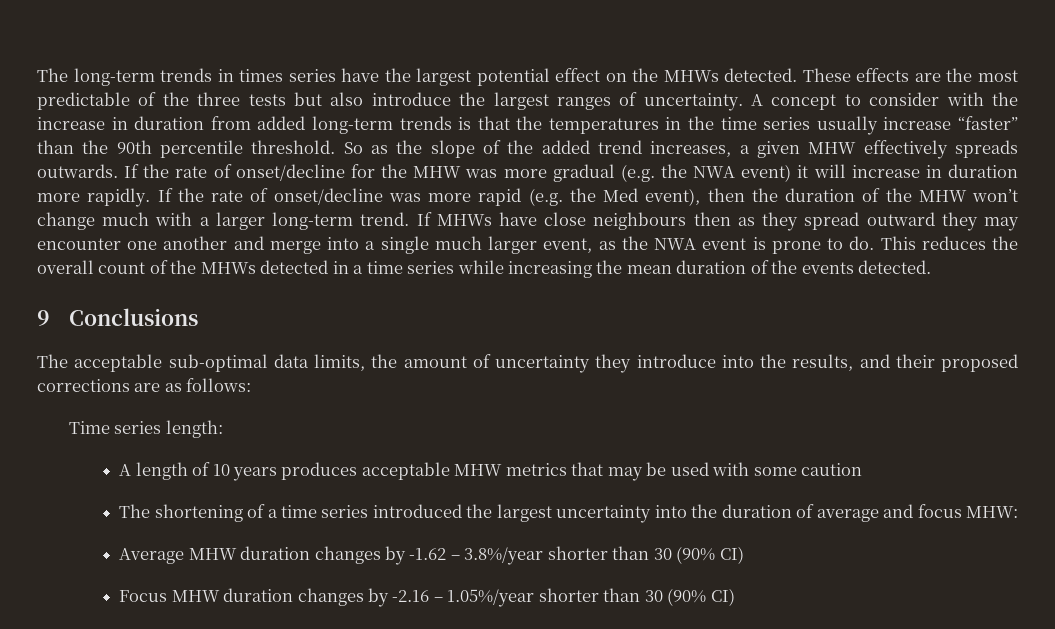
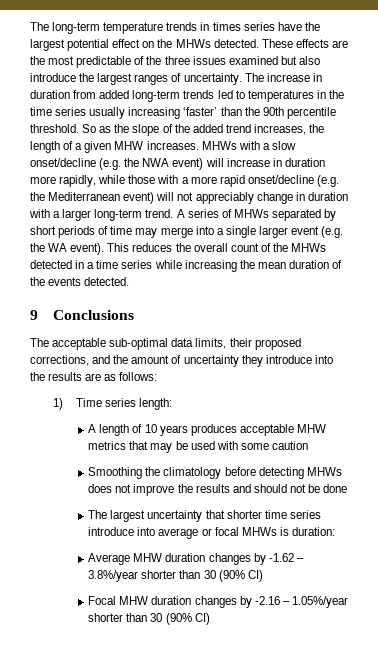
(155, 77) none -> [103,22,164,34] temperature
[248,94,286,106] tests -> [192,56,278,65] issues examined
[751,92,1019,110] A concept to consider with the -> [244,73,264,82] The
[458,116,543,130] is that the -> [217,90,245,99] led to
[883,116,1019,130] increase “faster” -> [128,107,218,119] increasing ‘faster’
[739,140,1019,159] [37,164,615,182] a given MHW effectively spreads outwards. If the rate of onset/decline for the MHW was more gradual -> [309,124,325,133] [30,141,296,153] [30,158,96,167] the length of a given MHW increases. MHWs with a slow onset/decline
[797,165,809,178] it -> (204, 164) none
[87,188,421,207] rapidly. If the rate of onset/decline was -> [59,175,189,187] rapidly, while those with a
[528,188,1018,206] [37,212,150,230] (e.g. the Med event), then the duration of the MHW won’t change much -> [247,175,339,187] [30,192,348,204] onset/decline (e.g. the Mediterranean event) will not appreciably change in duration
[416,212,1019,231] [37,236,875,254] If MHWs have close neighbours then as they spread outward they may encounter one another and merge into a single much larger event, as the NWA event is prone to do. -> [176,209,337,221] [30,226,344,238] [30,243,105,255] A series of MHWs separated by short periods of time may merge into a single larger event (e.g. the WA event).
(365, 362) none -> [229,338,301,350] [30,355,111,366] their proposed corrections, and
[792,354,1018,372] [37,379,130,392] results, and their proposed corrections -> [48,372,83,381] results
(252, 385) none -> [52,398,63,410] 1)
[119,504,1018,523] The shortening of a time series introduced the largest uncertainty into the duration of average and focus MHW: -> [88,467,342,479] [88,484,348,496] [88,510,321,522] [88,527,335,539] Smoothing the climatology before detecting MHWs does not improve the results and should not be done // The largest uncertainty that shorter time series introduce into average or focal MHWs is duration:
[119,590,168,602] Focus -> [88,596,117,605] Focal

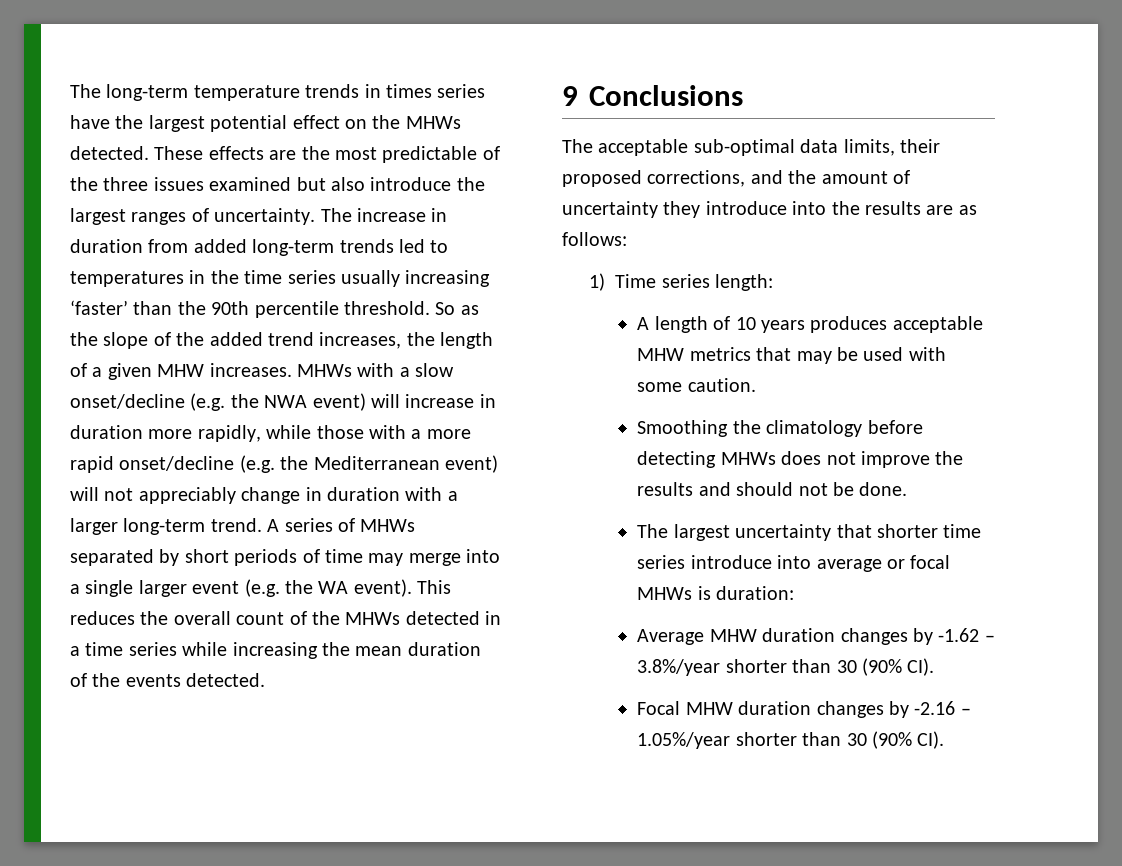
[271,441,308,450] caution -> [687,378,756,392] caution.
[323,484,348,493] done -> [859,482,908,496] done.
[247,570,263,582] CI) -> [907,658,935,676] CI).
[194,613,210,625] CI) -> [917,731,945,749] CI).

